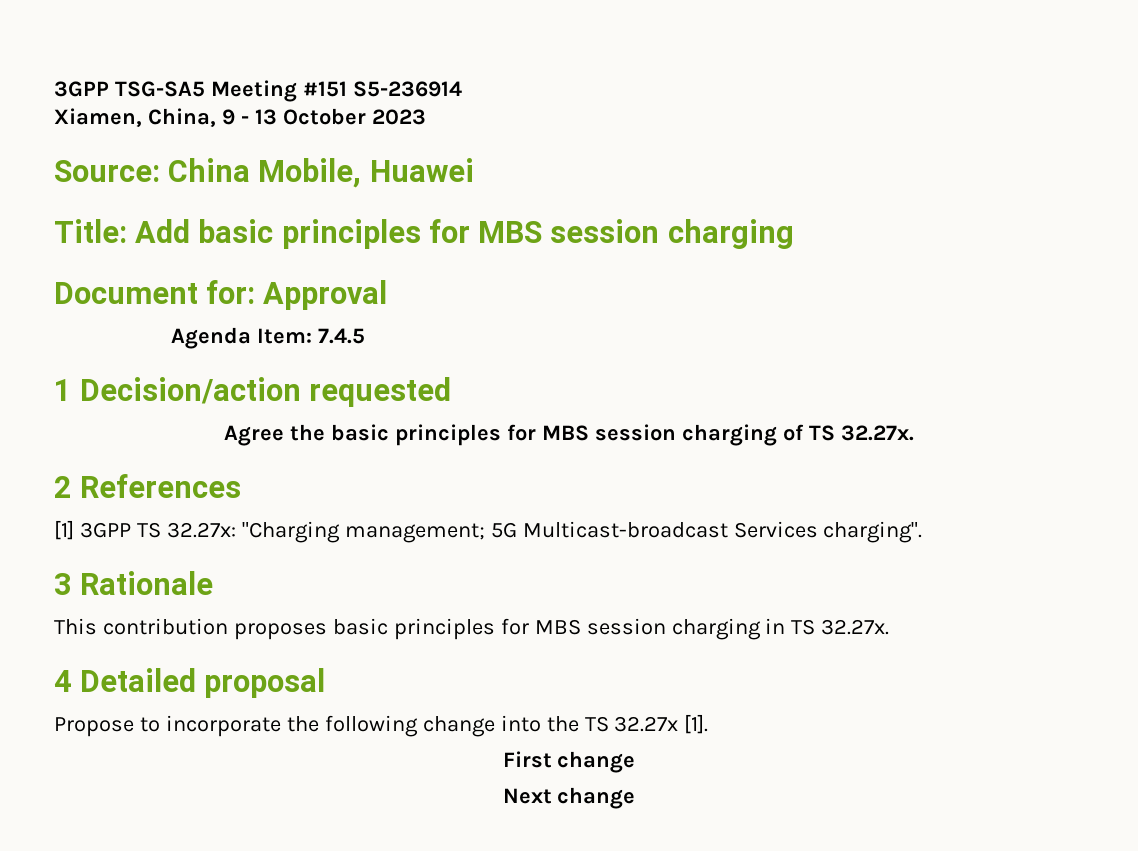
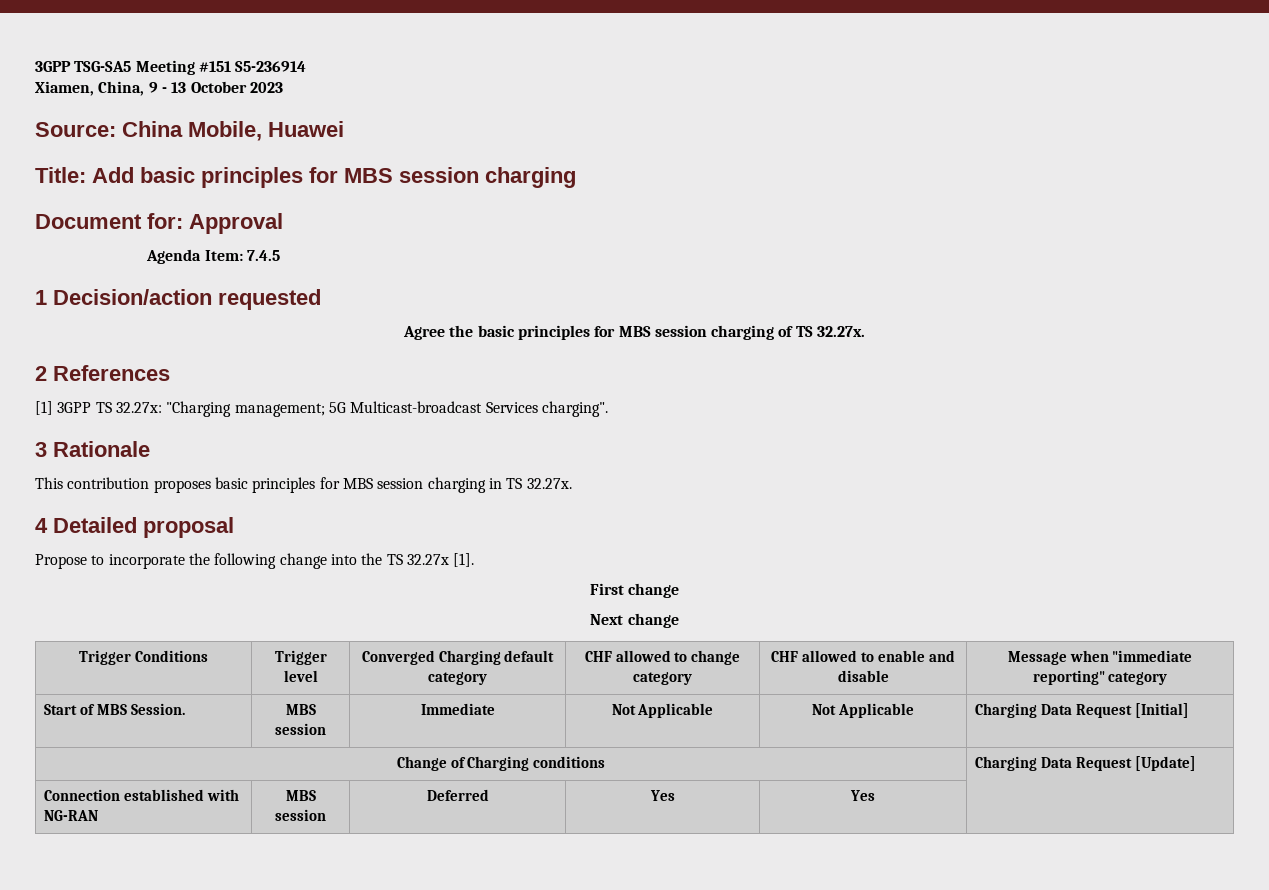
(636, 798) none -> [79,650,208,665] [274,650,327,665] [283,670,318,682] [361,650,555,665] [428,672,487,685] [584,650,741,665] [633,672,692,685] [771,650,955,662] [837,670,889,682] [1007,650,1193,665] [1032,670,1168,685] [44,703,185,715] [285,704,316,715] [275,723,326,735] [420,703,495,715] [611,703,714,718] [812,703,914,718] [975,703,1189,718] [396,756,606,771] [975,756,1196,771] [44,789,239,801] [44,810,99,821] [285,790,316,801] [275,809,326,821] [426,789,489,801] [649,790,675,801] [850,790,875,801] // Trigger Conditions | Trigger level | Converged Charging default category | CHF allowed to change category | CHF allowed to enable and disable | Message when "immediate reporting" category // Start of MBS Session. | MBS session | Immediate | Not Applicable | Not Applicable | Charging Data Request [Initial] // Change of Charging conditions | Charging Data Request [Update] // Connection established with NG-RAN | MBS session | Deferred | Yes | Yes |

